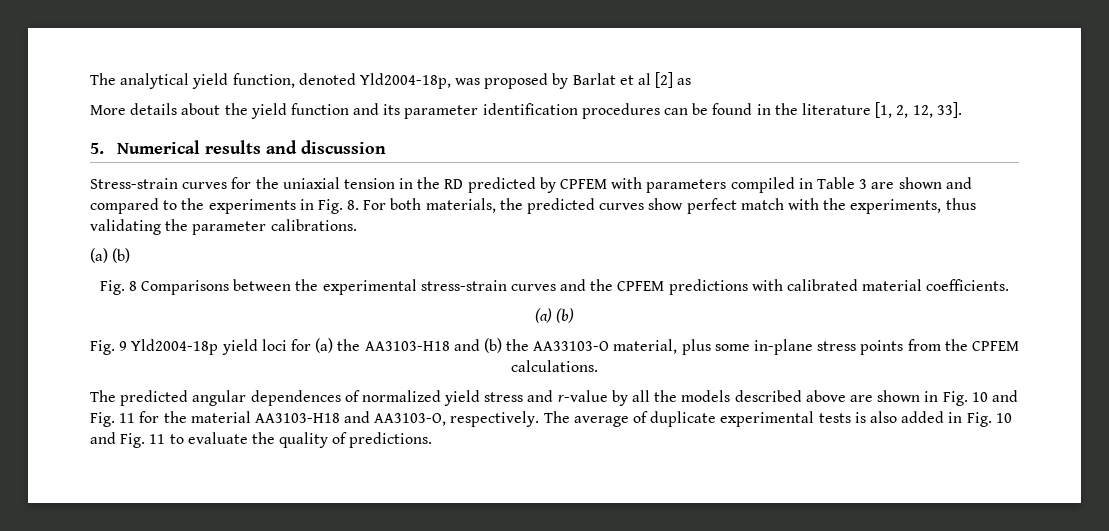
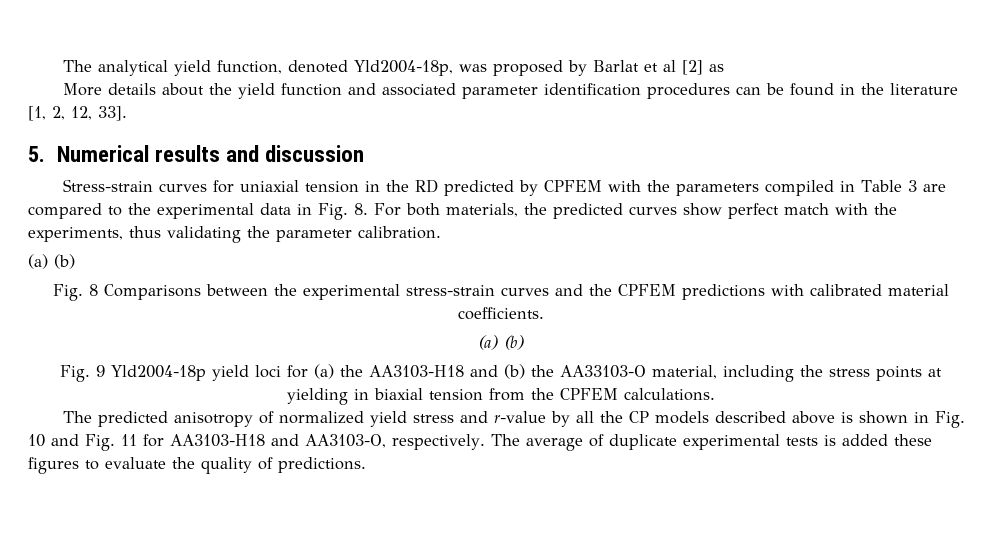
[383,104,401,115] its -> [381,83,456,96] associated
[255,177,279,189] the -> (234, 186) none
(643, 183) none -> [646,180,670,192] the
[898,177,972,189] shown and -> (946, 188) none
[208,199,296,214] experiments -> [157,203,291,219] experimental data
[270,219,357,231] calibrations. -> [358,226,441,239] calibration.
[681,339,904,355] plus some in-plane stress points -> [723,365,942,382] [286,388,483,405] including the stress points at yielding in biaxial tension
[192,390,341,406] angular dependences -> [173,412,253,427] anisotropy
(678, 396) none -> [628,411,649,423] CP
[849,395,873,402] are -> [840,412,853,423] is
[163,411,251,423] the material -> (164, 440) none
[869,411,1012,427] [90,432,166,448] also added in Fig. 10 and Fig. 11 -> [841,434,932,446] [28,457,79,474] added these figures

